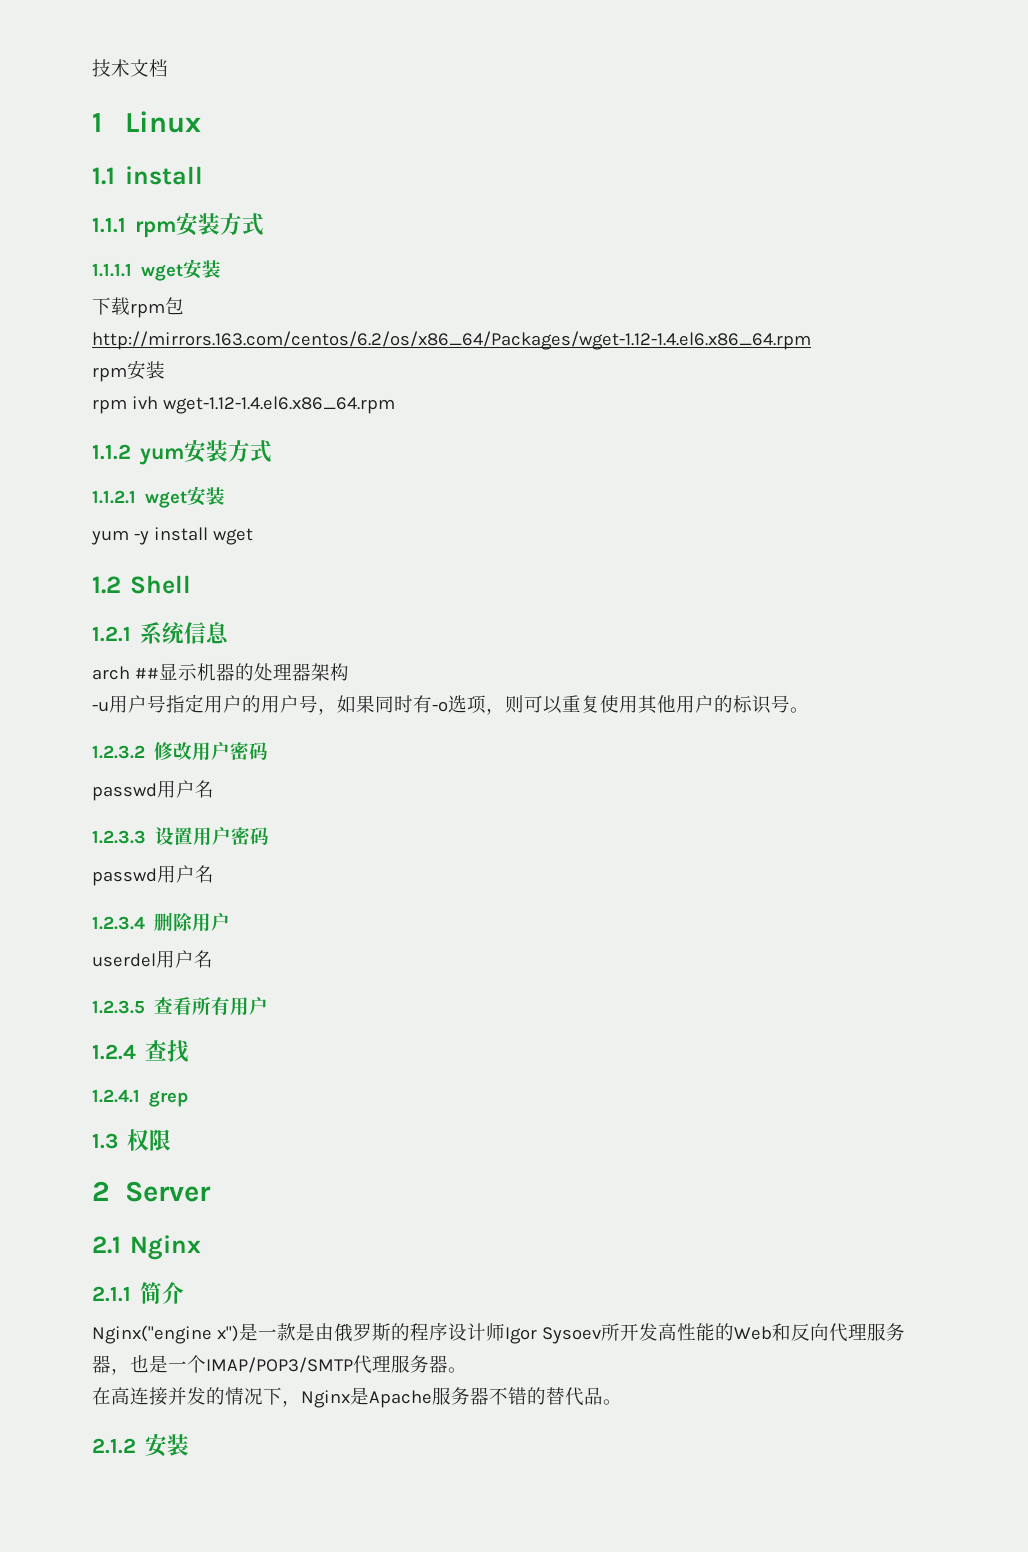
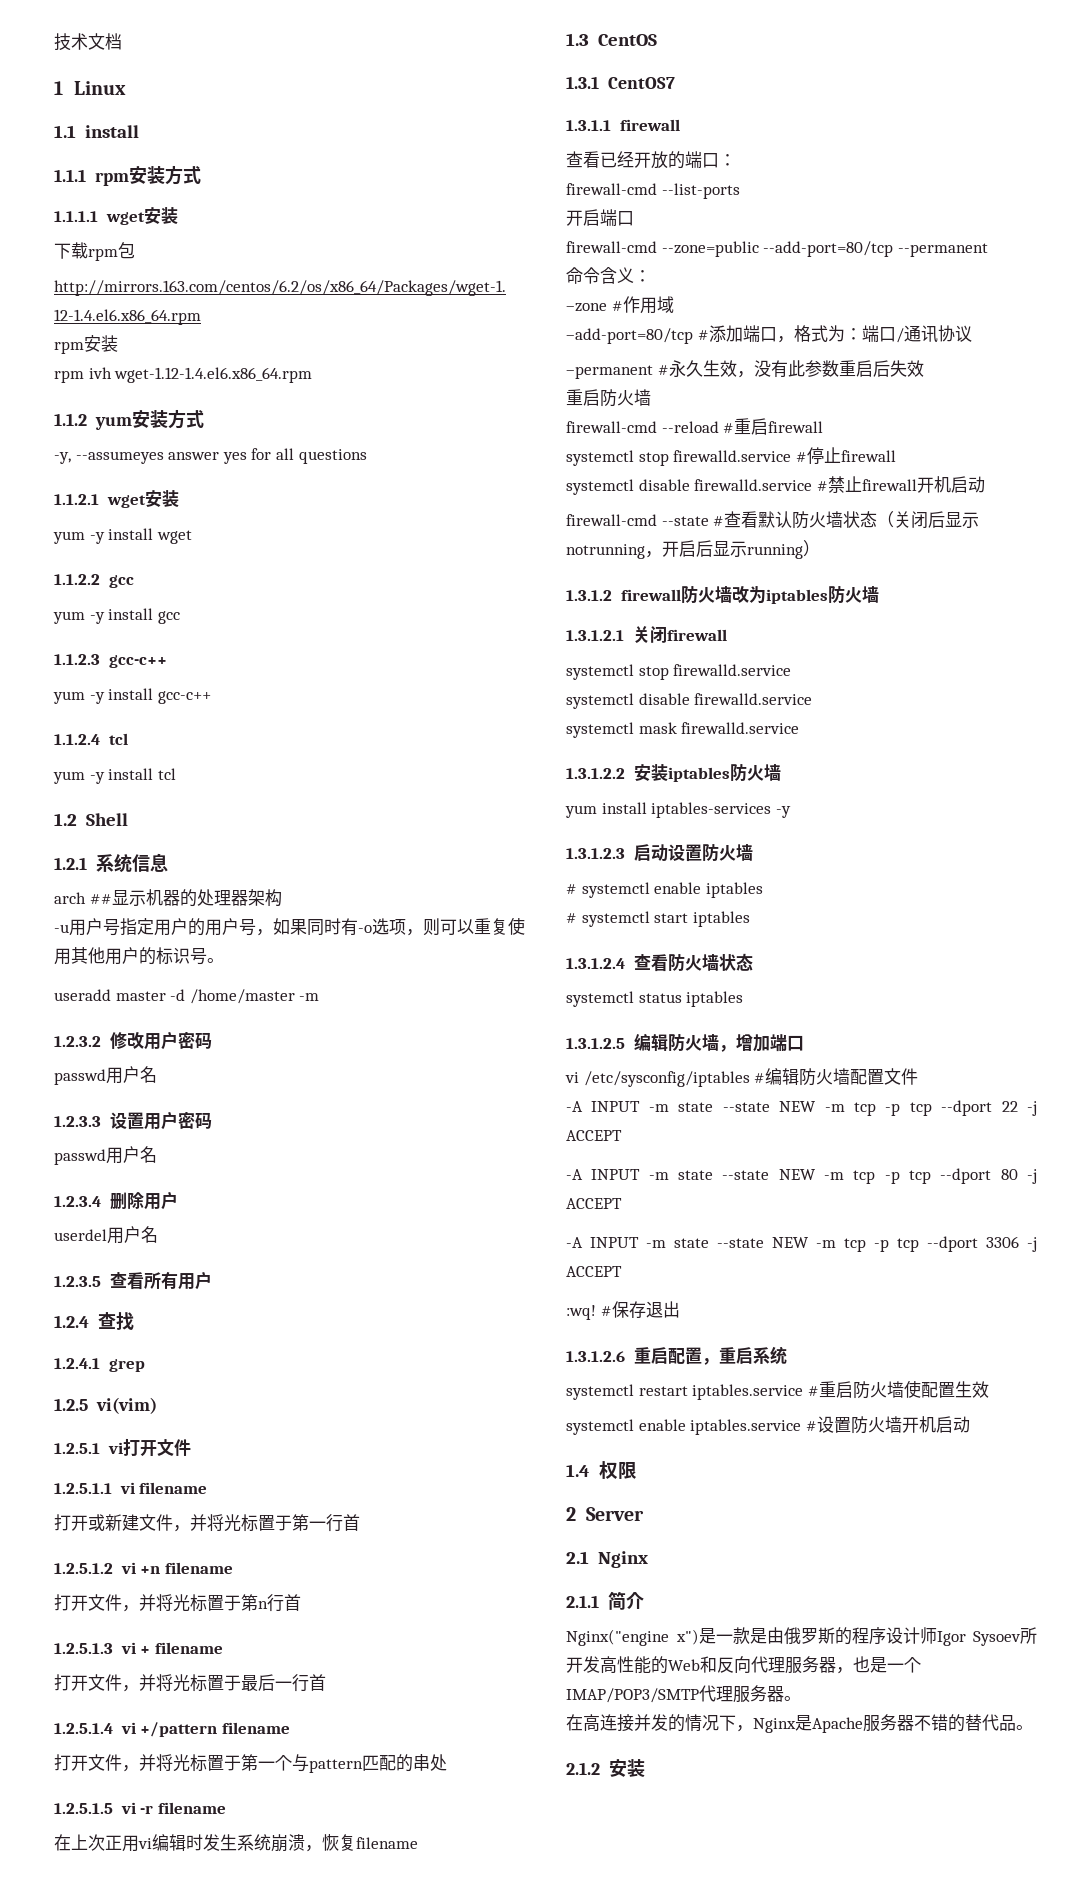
(273, 451) none -> [54,448,367,464] // -y, --assumeyes answer yes for all questions
(253, 536) none -> [54,574,134,588] [53,608,180,624] [54,654,167,668] [53,688,211,704] [54,733,128,745] [53,768,176,784] // 1.1.2.2 gcc // yum -y install gcc // 1.1.2.3 gcc-c++ // yum -y install gcc-c++ // 1.1.2.4 tcl // yum -y install tcl
(809, 710) none -> [54,989,320,1004] // useradd master -d /home/master -m
[92,1133,118,1149] 1.3 -> [54,1397,157,1414] [54,1438,191,1457] [54,1482,208,1494] [54,1514,360,1532] [54,1562,233,1574] [54,1594,301,1612] [54,1642,223,1654] [54,1674,326,1692] [54,1722,290,1737] [54,1754,447,1773] [54,1802,226,1814] [54,1834,418,1852] [566,33,657,46] [566,76,675,89] [566,119,680,131] [566,151,736,169] [566,183,740,199] [566,209,634,226] [566,241,988,257] [566,267,651,284] [566,296,674,314] [566,325,972,344] [566,360,924,379] [566,389,651,407] [566,418,824,435] [566,447,896,466] [566,476,985,495] [566,511,980,529] [566,540,820,559] [566,585,879,604] [566,626,727,643] [566,664,792,680] [566,693,813,709] [566,722,800,738] [566,764,781,782] [565,802,791,818] [566,844,753,862] [566,882,763,898] [566,911,750,927] [566,953,753,972] [566,991,744,1007] [566,1033,804,1052] [565,1068,919,1087] [566,1100,1037,1116] [566,1130,622,1141] [566,1168,1037,1184] [566,1198,622,1209] [566,1236,1037,1252] [566,1266,622,1277] [566,1301,680,1320] [566,1346,787,1365] [566,1380,989,1400] [566,1416,970,1435] [566,1464,590,1477] 1.2.5 vi(vim) // 1.2.5.1 vi打开文件 // 1.2.5.1.1 vi filename // 打开或新建文件，并将光标置于第一行首 // 1.2.5.1.2 vi +n filename // 打开文件，并将光标置于第n行首 // 1.2.5.1.3 vi + filename // 打开文件，并将光标置于最后一行首 // 1.2.5.1.4 vi +/pattern filename // 打开文件，并将光标置于第一个与pattern匹配的串处 // 1.2.5.1.5 vi -r filename // 在上次正用vi编辑时发生系统崩溃，恢复filename // 1.3 CentOS // 1.3.1 CentOS7 // 1.3.1.1 firewall // 查看已经开放的端口： // firewall-cmd --list-ports // 开启端口 // firewall-cmd --zone=public --add-port=80/tcp --permanent // 命令含义： // –zone #作用域 // –add-port=80/tcp #添加端口，格式为：端口/通讯协议 // –permanent #永久生效，没有此参数重启后失效 // 重启防火墙 // firewall-cmd --reload #重启firewall // systemctl stop firewalld.service #停止firewall // systemctl disable firewalld.service #禁止firewall开机启动 // firewall-cmd --state #查看默认防火墙状态（关闭后显示notrunning，开启后显示running） // 1.3.1.2 firewall防火墙改为iptables防火墙 // 1.3.1.2.1关闭firewall // systemctl stop firewalld.service // systemctl disable firewalld.service // systemctl mask firewalld.service // 1.3.1.2.2安装iptables防火墙 // yum install iptables-services -y // 1.3.1.2.3启动设置防火墙 // # systemctl enable iptables // # systemctl start iptables // 1.3.1.2.4查看防火墙状态 // systemctl status iptables // 1.3.1.2.5编辑防火墙，增加端口 // vi /etc/sysconfig/iptables #编辑防火墙配置文件 // -A INPUT -m state --state NEW -m tcp -p tcp --dport 22 -j ACCEPT // -A INPUT -m state --state NEW -m tcp -p tcp --dport 80 -j ACCEPT // -A INPUT -m state --state NEW -m tcp -p tcp --dport 3306 -j ACCEPT // :wq! #保存退出 // 1.3.1.2.6重启配置，重启系统 // systemctl restart iptables.service #重启防火墙使配置生效 // systemctl enable iptables.service #设置防火墙开机启动 // 1.4

